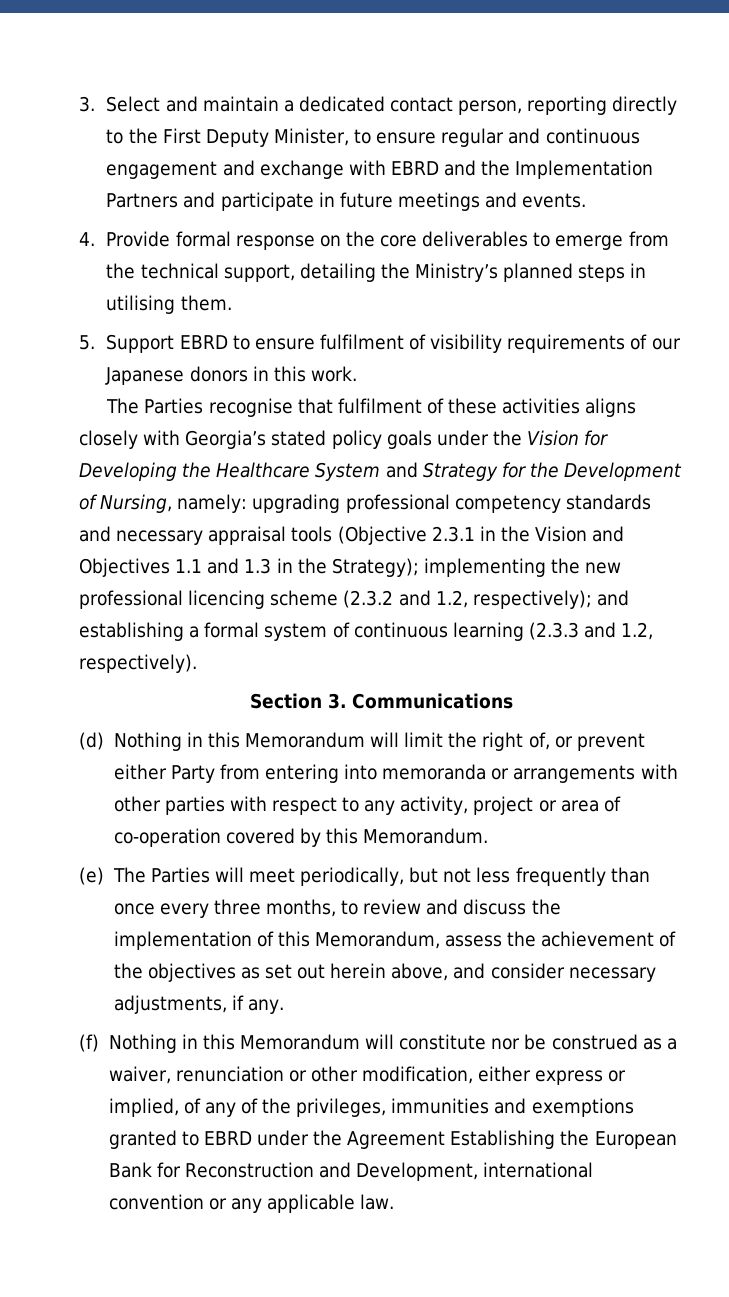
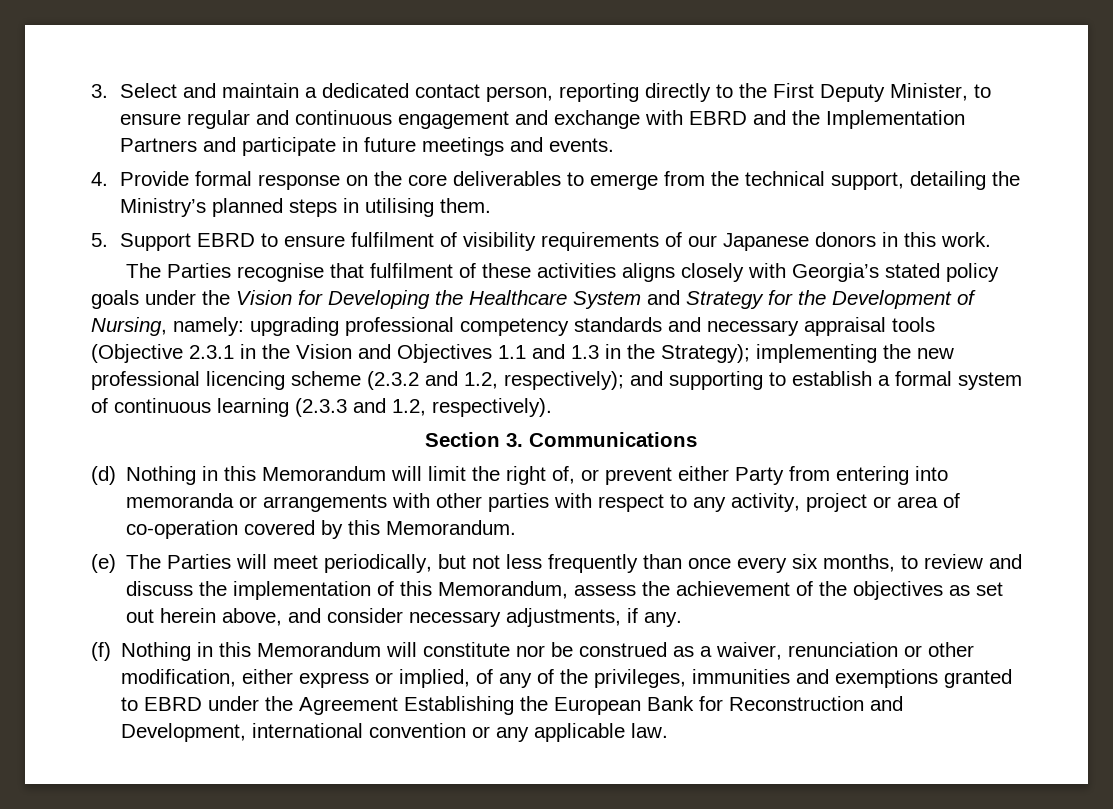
[79,622,184,641] establishing -> [669,371,872,390] supporting to establish
[213,899,261,915] three -> [792,554,819,569] six

